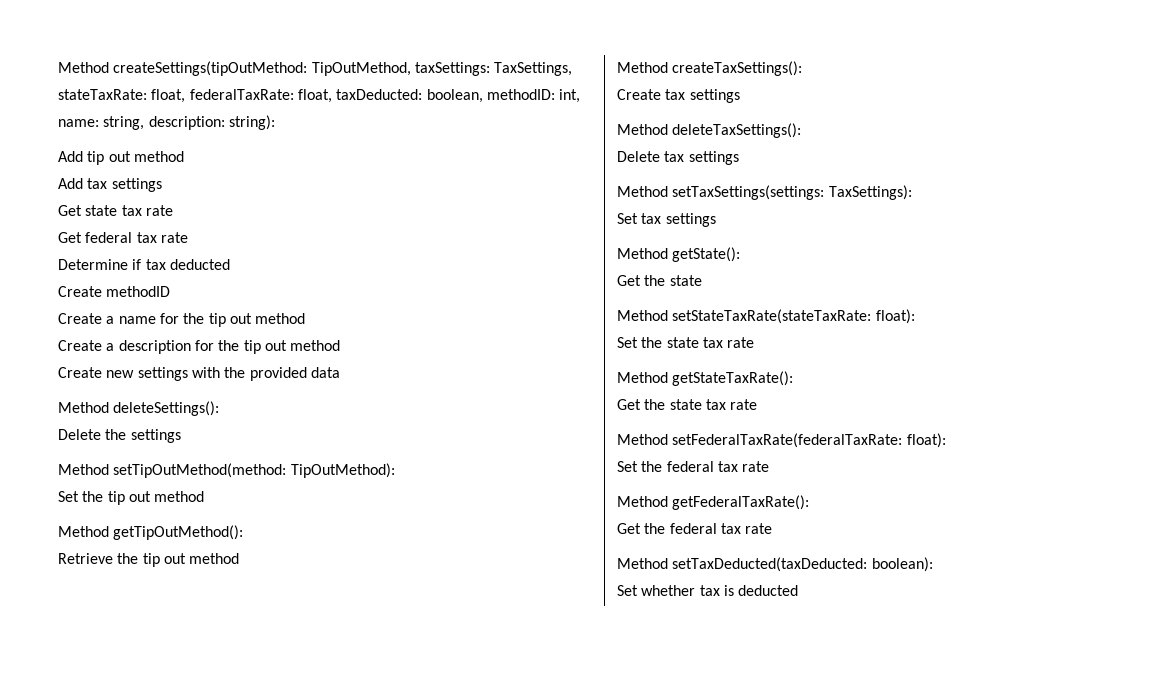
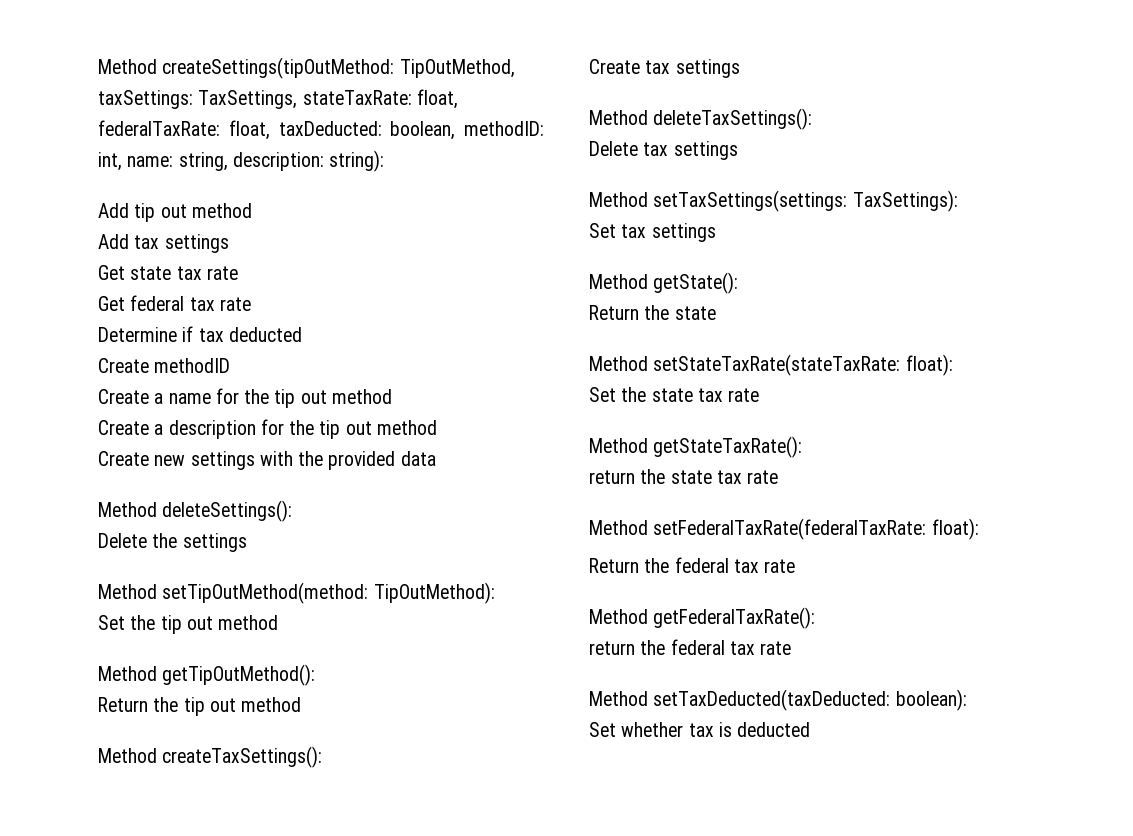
[58,553,113,564] Retrieve -> [98,697,148,712] Return
[617,275,641,286] Get -> [589,305,639,320] Return
[617,399,641,410] Get -> [589,470,635,484] return
[617,461,638,472] Set -> [589,558,639,573] Return
[617,523,641,534] Get -> [589,641,635,655] return

